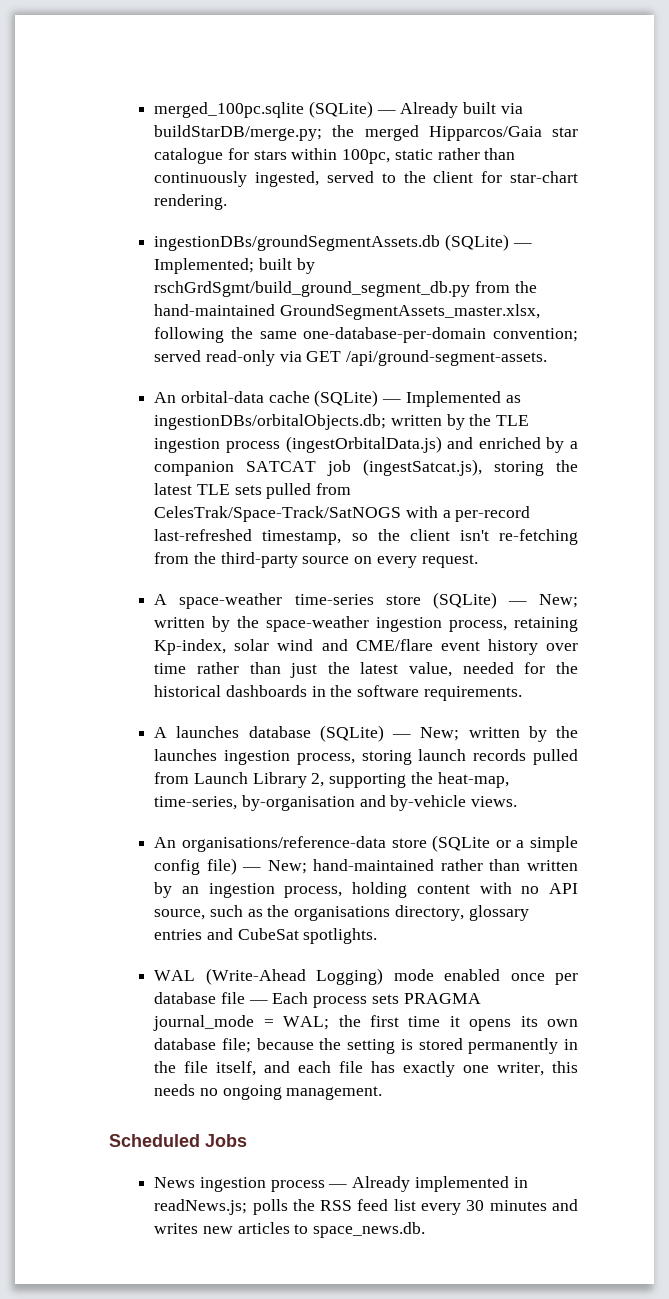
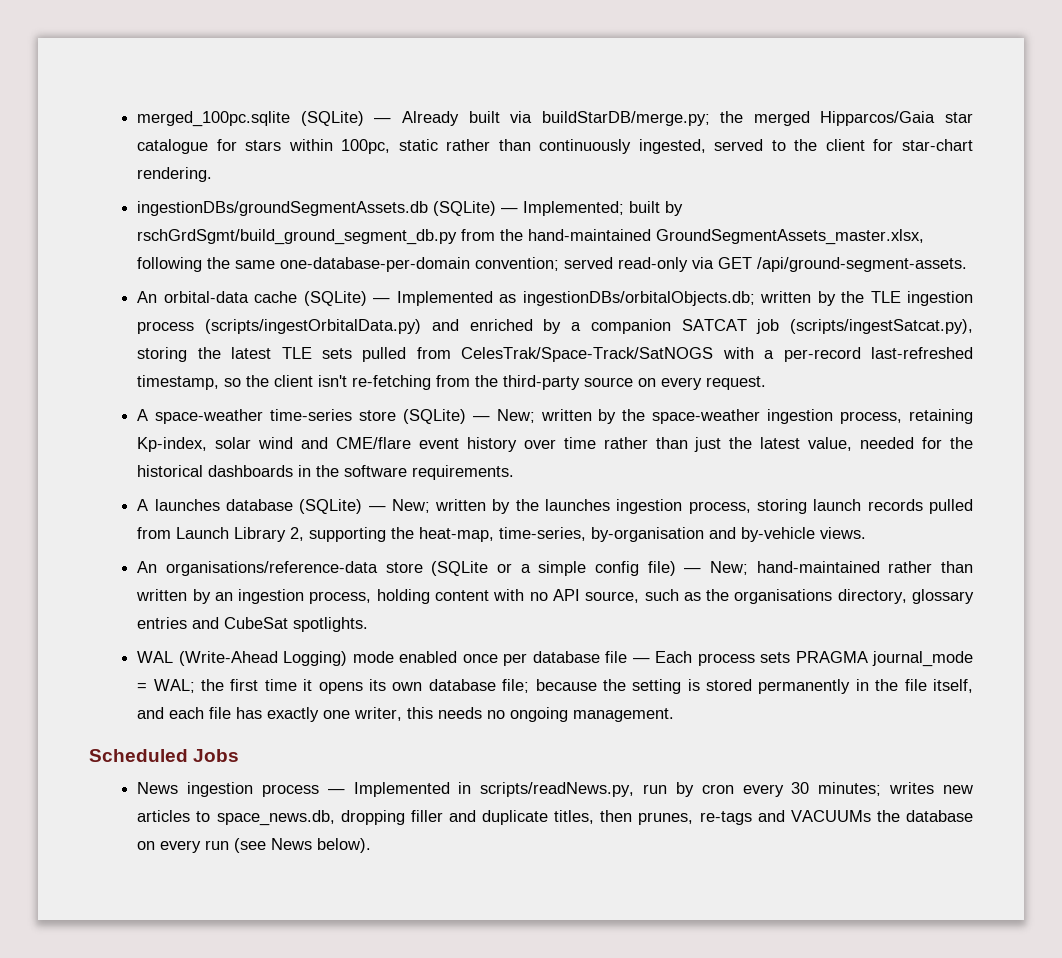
[285,436,442,453] (ingestOrbitalData.js) -> [205,319,422,334] (scripts/ingestOrbitalData.py)
[363,459,483,476] (ingestSatcat.js), -> [789,319,973,334] (scripts/ingestSatcat.py),
[352,1176,528,1192] [154,1199,578,1215] [154,1222,426,1238] Already implemented in readNews.js; polls the RSS feed list every 30 minutes and writes new articles to space_news.db. -> [353,782,973,797] [137,810,973,826] [137,838,372,853] Implemented in scripts/readNews.py, run by cron every 30 minutes; writes new articles to space_news.db, dropping filler and duplicate titles, then prunes, re-tags and VACUUMs the database on every run (see News below).

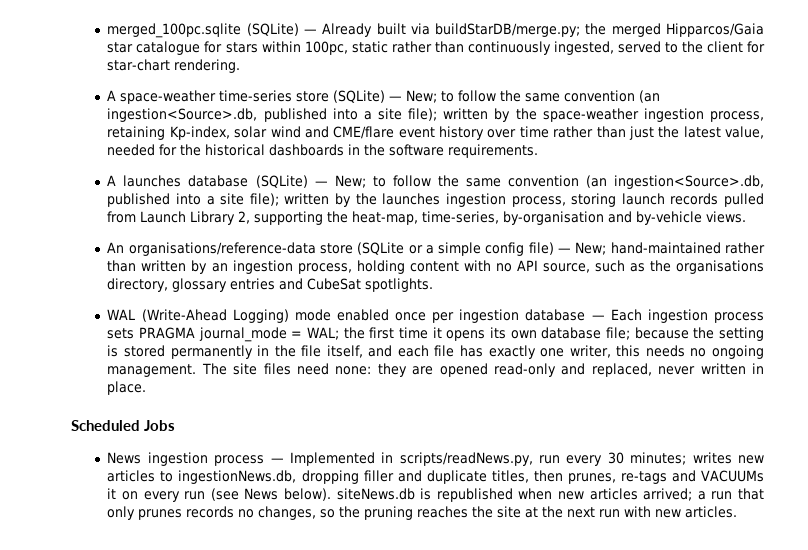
[137,201,684,216] [137,229,925,245] [137,257,968,272] [137,291,974,306] [137,319,973,334] [137,347,973,362] [137,375,767,390] // ingestionDBs/groundSegmentAssets.db (SQLite) — Implemented; built by rschGrdSgmt/build_ground_segment_db.py from the hand-maintained GroundSegmentAssets_master.xlsx, following the same one-database-per-domain convention; served read-only via GET /api/ground-segment-assets. // An orbital-data cache (SQLite) — Implemented as ingestionDBs/orbitalObjects.db; written by the TLE ingestion process (scripts/ingestOrbitalData.py) and enriched by a companion SATCAT job (scripts/ingestSatcat.py), storing the latest TLE sets pulled from CelesTrak/Space-Track/SatNOGS with a per-record last-refreshed timestamp, so the client isn't re-fetching from the third-party source on every request. -> (241, 66) none
(535, 416) none -> [441,90,661,103] [107,108,438,122] to follow the same convention (an ingestion<Source>.db, published into a site file);
(430, 506) none -> [372,175,764,189] [107,193,279,207] to follow the same convention (an ingestion<Source>.db, published into a site file);
[532,651,628,663] database file -> [459,309,586,323] ingestion database
(693, 657) none -> [647,309,708,323] ingestion
(675, 715) none -> [201,363,764,377] [107,381,147,395] The site files need none: they are opened read-only and replaced, never written in place.
[675,782,734,797] by cron -> (561, 459) none
[216,810,335,826] space_news.db, -> [178,470,297,484] ingestionNews.db,
[876,810,973,822] the database -> [107,488,117,499] it
(372, 845) none -> [336,488,764,502] [107,506,738,520] siteNews.db is republished when new articles arrived; a run that only prunes records no changes, so the pruning reaches the site at the next run with new articles.

